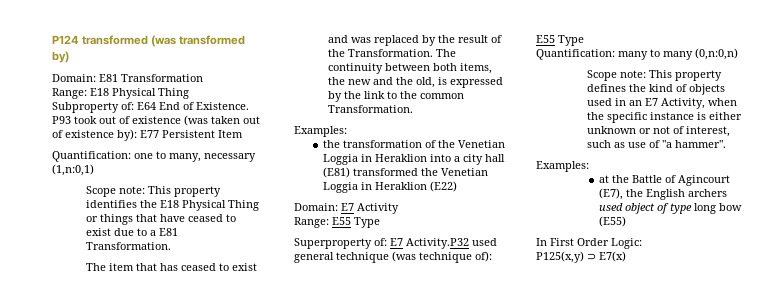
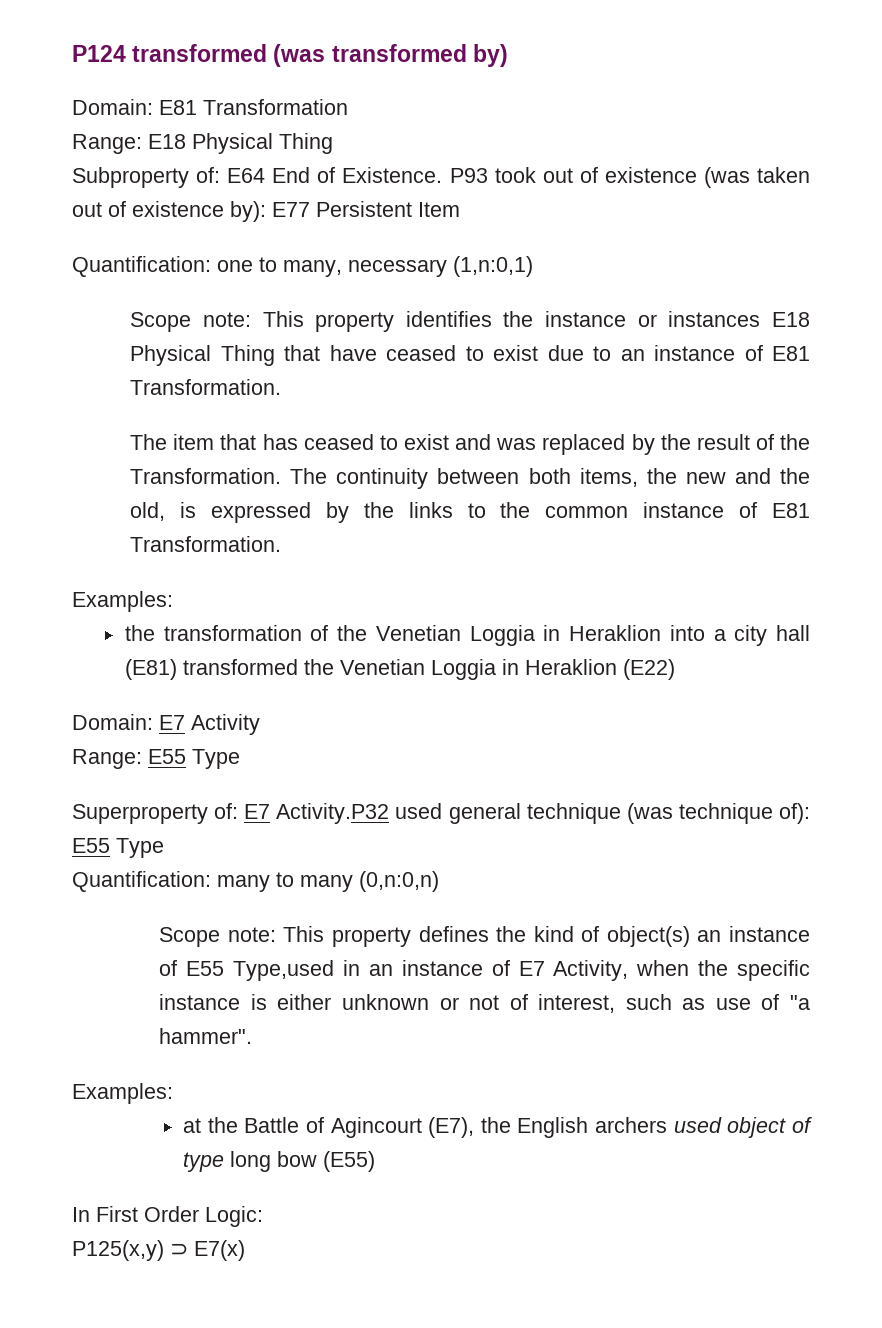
[159,200,259,211] [85,214,133,225] E18 Physical Thing or things -> [545,311,811,327] [130,345,275,366] instance or instances E18 Physical Thing
[149,230,156,236] a -> [620,345,763,361] an instance of
[363,91,385,99] link -> [408,502,453,518] links
(464, 96) none -> [643,502,810,518] instance of E81
[688,84,725,95] [586,98,642,106] objects used in an -> [606,926,810,947] [159,960,510,981] object(s) an instance of E55 Type,used in an instance of

